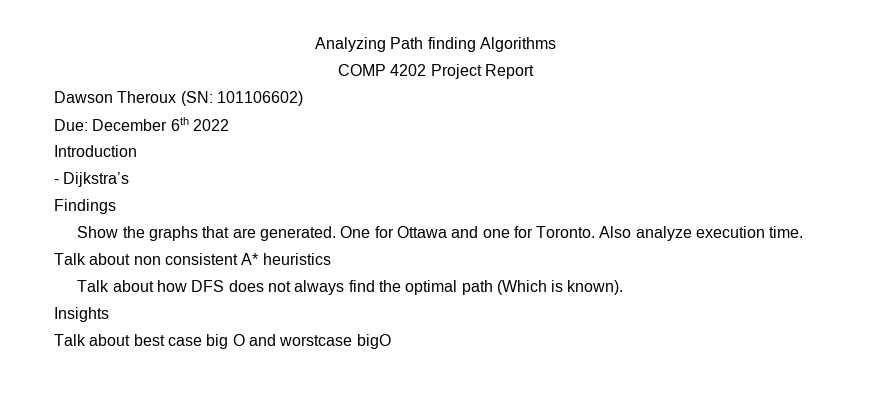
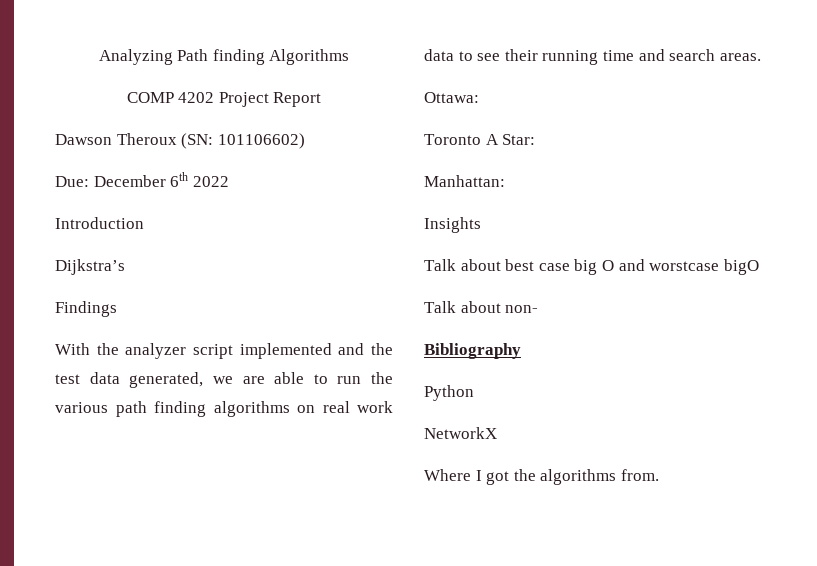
[54,179,59,184] - -> (144, 223) none
[77,226,804,241] [54,253,331,265] [77,280,624,295] Show the graphs that are generated. One for Ottawa and one for Toronto. Also analyze execution time. // Talk about non consistent A* heuristics // Talk about how DFS does not always find the optimal path (Which is known). -> [55,343,393,359] [55,372,393,388] [55,401,393,417] [424,49,761,65] [424,92,479,103] [424,134,536,145] [424,175,505,187] With the analyzer script implemented and the test data generated, we are able to run the various path finding algorithms on real work data to see their running time and search areas. // Ottawa: // Toronto A Star: // Manhattan:
(391, 341) none -> [424,301,539,313] [424,343,521,359] [424,385,474,401] [424,427,497,439] [424,469,659,485] // Talk about non- // Bibliography // Python // NetworkX // Where I got the algorithms from.

